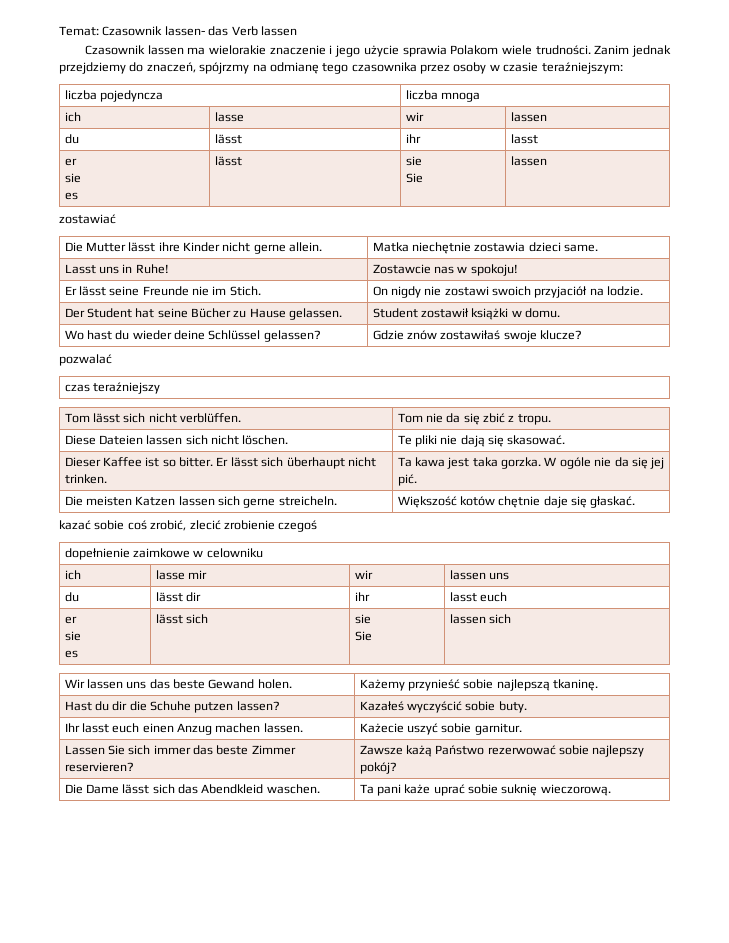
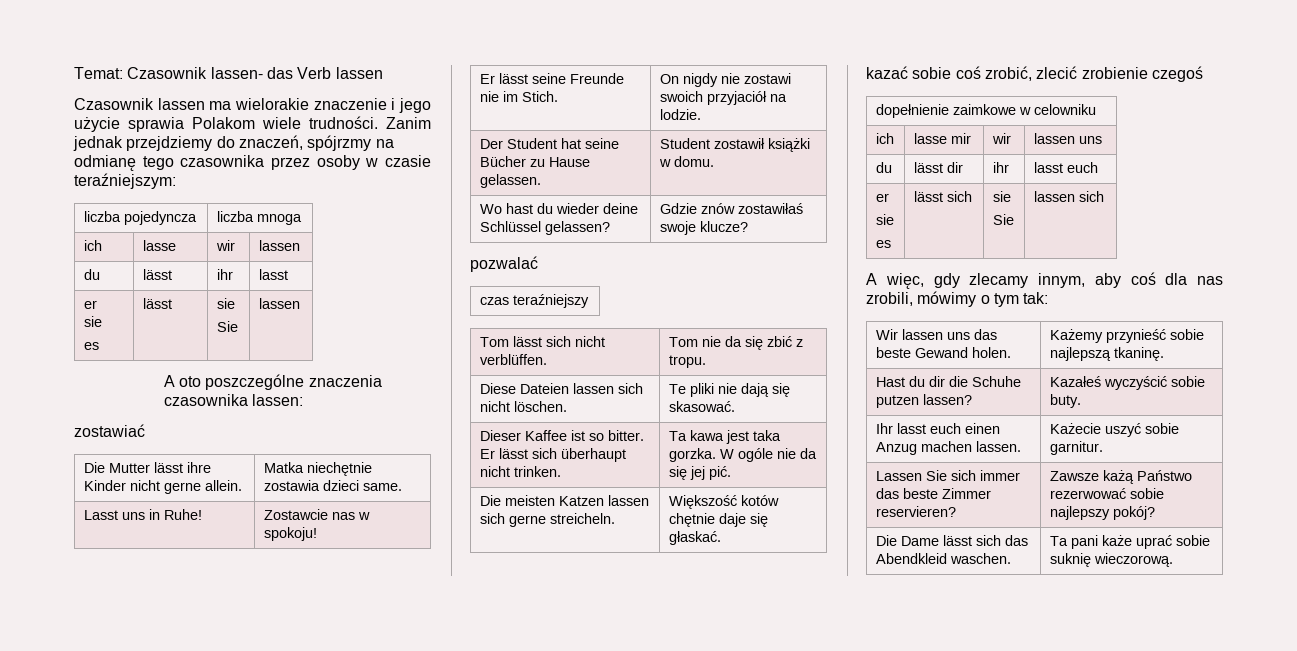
(547, 161) none -> [163,374,382,390] [163,394,303,406] // A oto poszczególne znaczenia czasownika lassen:
(511, 619) none -> [866,272,1223,289] [866,291,1049,307] // A więc, gdy zlecamy innym, aby coś dla nas zrobili, mówimy o tym tak:

